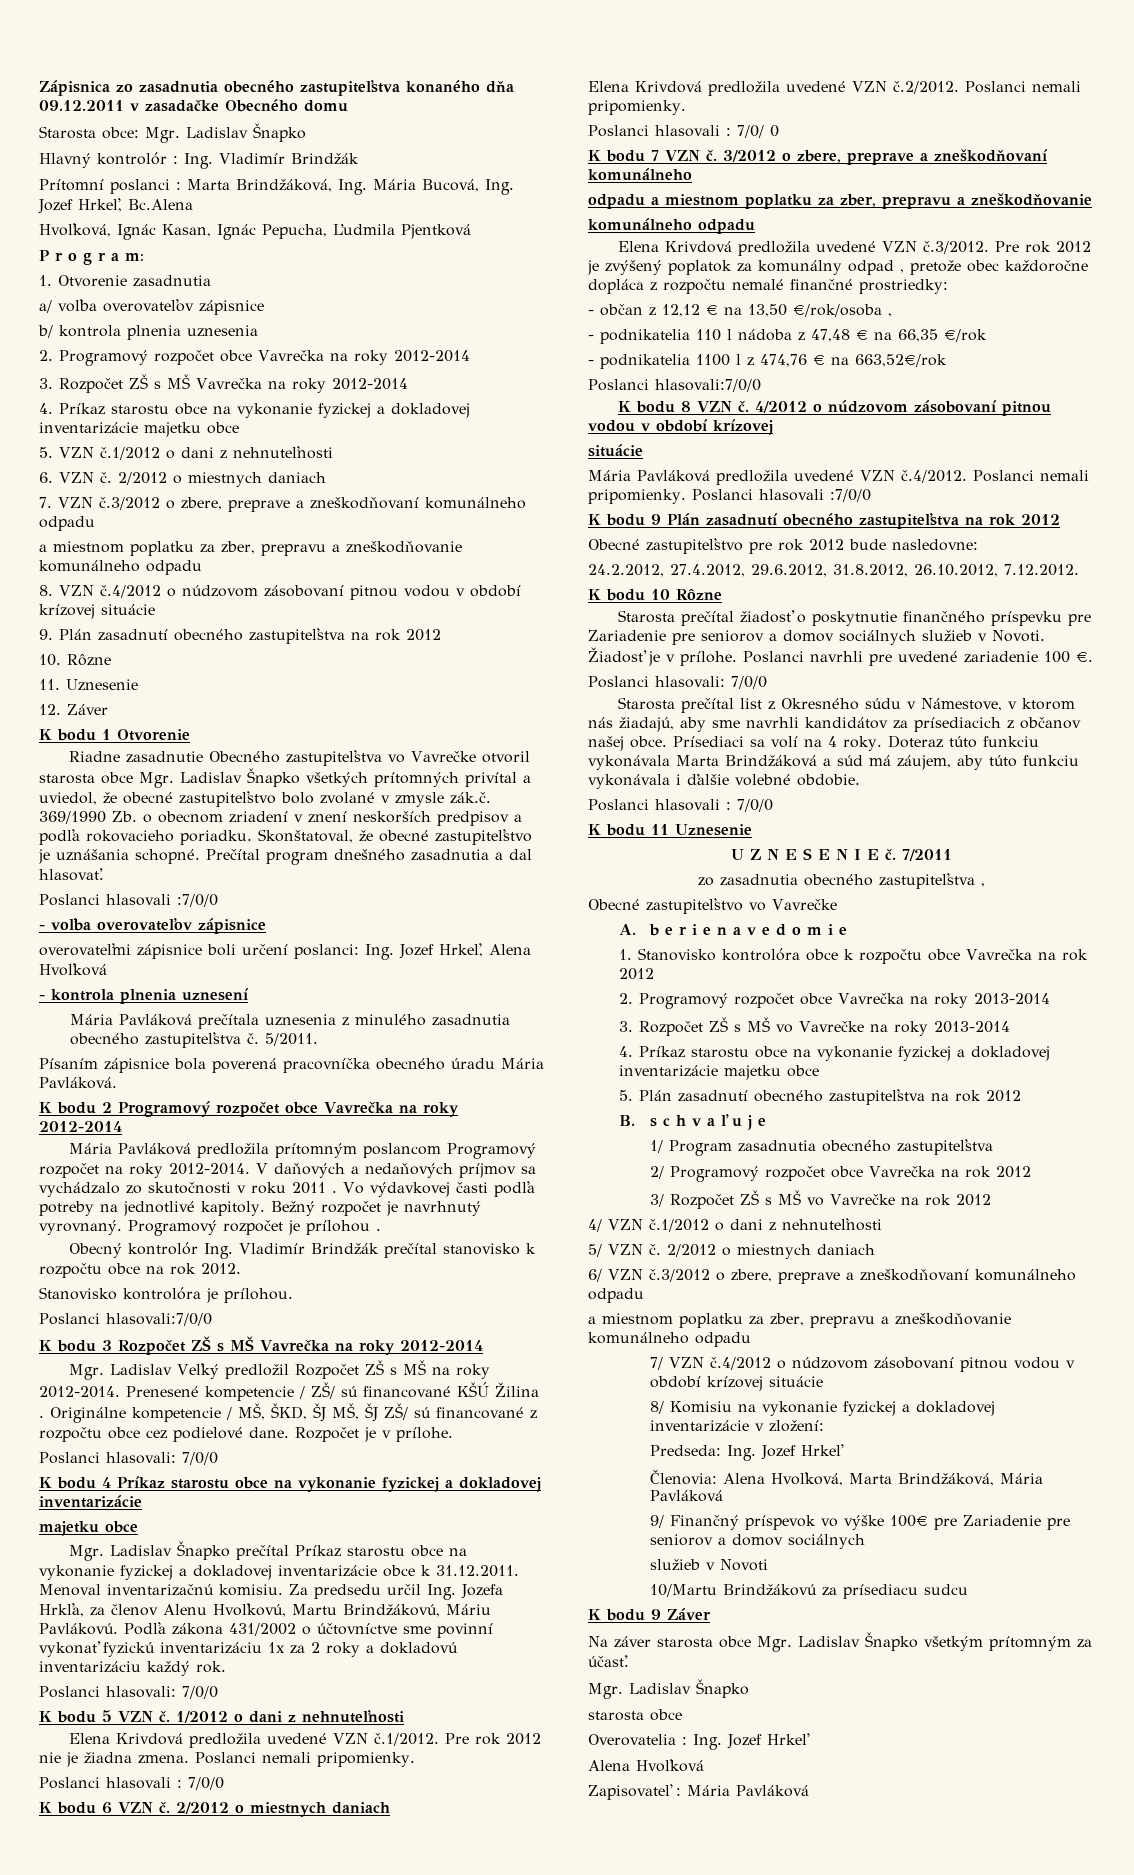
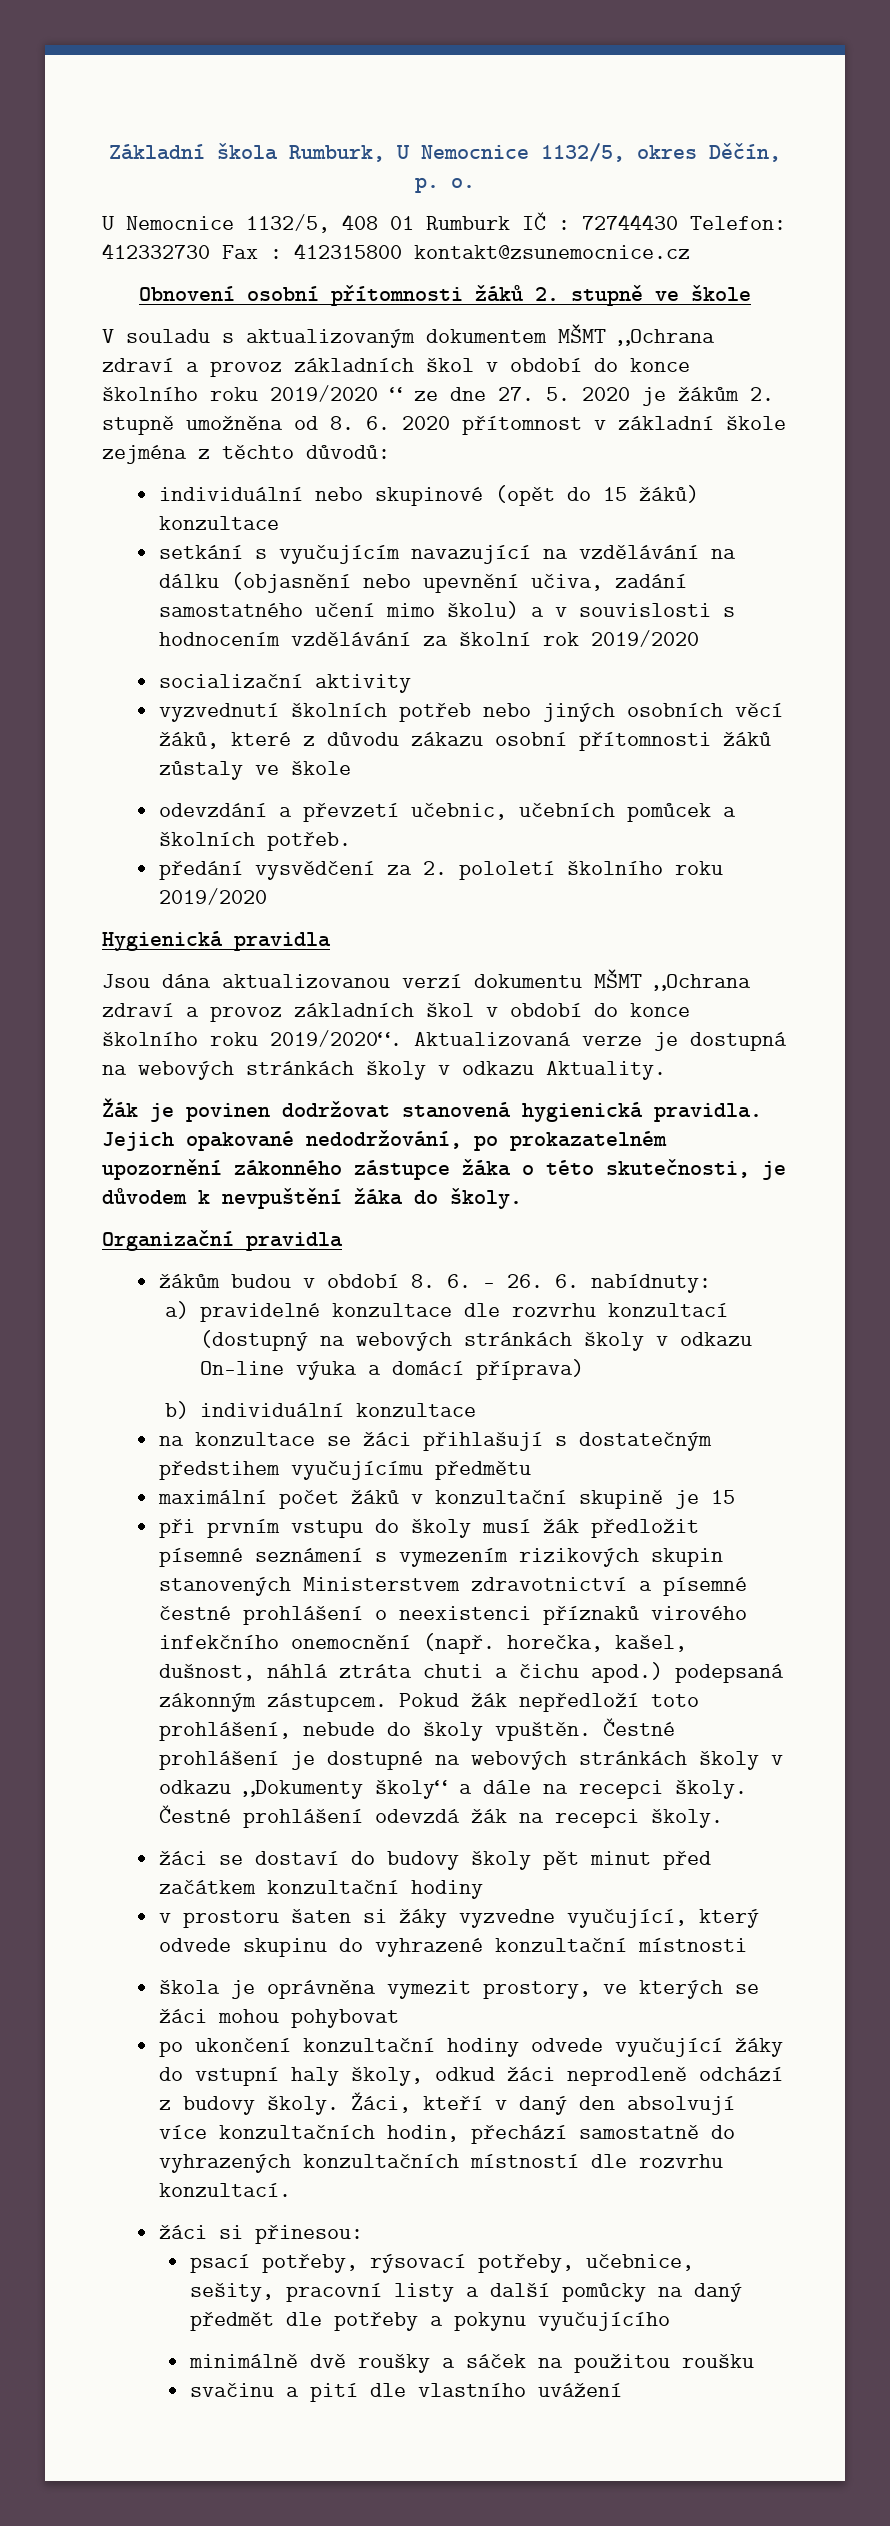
[39,80,514,96] [39,99,348,112] [39,123,306,143] [39,152,359,169] [39,179,514,195] [38,198,193,214] [39,223,471,240] [39,250,144,265] [39,275,211,287] [39,299,264,315] [38,325,258,340] [39,350,470,366] [39,374,408,393] [39,403,470,418] [39,422,239,437] [39,446,333,460] [39,472,326,487] [39,497,526,512] [39,516,95,531] [39,541,462,556] [39,560,202,575] [39,585,521,600] [39,604,155,619] [39,628,441,644] [39,654,111,666] [39,679,138,691] [39,704,108,715] [39,729,190,741] [69,750,531,766] [39,768,531,788] [39,791,491,807] [39,811,522,826] [39,829,532,845] [38,849,532,865] [39,868,104,881] [39,894,218,907] [39,918,266,934] [39,943,531,960] [39,963,107,976] [39,988,248,1004] [70,1014,511,1029] [70,1032,319,1048] [39,1058,544,1073] [39,1077,117,1089] [39,1101,459,1117] [39,1121,122,1132] [69,1143,537,1159] [39,1163,536,1178] [39,1181,535,1197] [39,1201,481,1216] [39,1220,381,1236] [69,1242,537,1259] [39,1263,241,1278] [39,1287,293,1303] [39,1313,212,1326] [39,1336,483,1355] [69,1360,491,1380] [39,1382,539,1401] [39,1403,537,1423] [39,1427,453,1442] [39,1452,218,1465] [39,1476,541,1492] [39,1495,142,1508] [39,1521,138,1536] [69,1541,468,1561] [39,1565,519,1580] [39,1584,503,1600] [39,1603,491,1617] [39,1622,493,1638] [39,1641,458,1657] [39,1661,226,1676] [39,1686,218,1699] [39,1710,404,1723] [69,1733,542,1748] [39,1752,415,1767] [39,1777,224,1790] [39,1802,390,1817] [588,81,1081,96] [588,100,686,115] [588,125,779,138] [588,149,1047,165] [588,168,692,181] [588,193,1092,209] [588,218,755,234] [618,241,1092,256] [587,260,1088,275] [588,279,948,294] [588,304,892,317] [588,329,987,344] [588,354,947,369] [588,379,761,392] [618,400,1052,416] [588,419,773,435] [588,444,643,457] [588,470,1089,485] [588,489,871,504] [588,513,1060,529] [588,538,978,554] [588,564,1079,577] [588,589,722,601] [618,610,1092,626] [588,630,1045,645] [588,647,1093,666] [588,676,767,689] [618,697,1076,713] [588,717,1081,732] [588,735,1039,751] [588,755,1079,770] [588,774,860,789] [588,799,773,812] [588,824,752,836] [731,848,952,861] [698,873,985,889] [588,898,837,914] [619,924,848,936] [619,948,1089,964] [619,968,655,980] [619,993,1051,1009] [619,1017,1011,1036] [619,1046,1051,1061] [619,1065,820,1080] [619,1089,1022,1105] [619,1114,767,1130] [650,1139,994,1156] [650,1166,1032,1182] [650,1190,992,1209] [588,1218,882,1232] [588,1244,875,1259] [588,1269,1076,1284] [588,1288,644,1303] [588,1313,1011,1328] [588,1332,751,1347] [650,1357,1076,1372] [650,1376,824,1391] [650,1401,996,1416] [650,1420,825,1432] [650,1444,845,1461] [650,1469,1044,1486] [650,1490,724,1502] [650,1515,1071,1530] [650,1534,866,1549] [650,1559,769,1571] [650,1584,969,1599] [588,1608,711,1621] [588,1632,1092,1652] [588,1655,629,1667] [588,1679,749,1699] [588,1709,682,1721] [588,1733,810,1750] [588,1759,704,1772] [588,1784,809,1800] Zápisnica zo zasadnutia obecného zastupiteľstva konaného dňa 09.12.2011 v zasadačke Obecného domu // Starosta obce: Mgr. Ladislav Šnapko // Hlavný kontrolór : Ing. Vladimír Brindžák // Prítomní poslanci : Marta Brindžáková, Ing. Mária Bucová, Ing. Jozef Hrkeľ, Bc.Alena // Hvoľková, Ignác Kasan, Ignác Pepucha, Ľudmila Pjentková // P r o g r a m: // 1. Otvorenie zasadnutia // a/ voľba overovateľov zápisnice // b/ kontrola plnenia uznesenia // 2. Programový rozpočet obce Vavrečka na roky 2012-2014 // 3. Rozpočet ZŠ s MŠ Vavrečka na roky 2012-2014 // 4. Príkaz starostu obce na vykonanie fyzickej a dokladovej inventarizácie majetku obce // 5. VZN č.1/2012 o dani z nehnuteľnosti // 6. VZN č. 2/2012 o miestnych daniach // 7. VZN č.3/2012 o zbere, preprave a zneškodňovaní komunálneho odpadu // a miestnom poplatku za zber, prepravu a zneškodňovanie komunálneho odpadu // 8. VZN č.4/2012 o núdzovom zásobovaní pitnou vodou v období krízovej situácie // 9. Plán zasadnutí obecného zastupiteľstva na rok 2012 // 10. Rôzne // 11. Uznesenie // 12. Záver // K bodu 1 Otvorenie // Riadne zasadnutie Obecného zastupiteľstva vo Vavrečke otvoril starosta obce Mgr. Ladislav Šnapko všetkých prítomných privítal a uviedol, že obecné zastupiteľstvo bolo zvolané v zmysle zák.č. 369/1990 Zb. o obecnom zriadení v znení neskorších predpisov a podľa rokovacieho poriadku. Skonštatoval, že obecné zastupiteľstvo je uznášania schopné. Prečítal program dnešného zasadnutia a dal hlasovať. // Poslanci hlasovali :7/0/0 // - voľba overovateľov zápisnice // overovateľmi zápisnice boli určení poslanci: Ing. Jozef Hrkeľ, Alena Hvoľková // - kontrola plnenia uznesení // Mária Pavláková prečítala uznesenia z minulého zasadnutia obecného zastupiteľstva č. 5/2011. // Písaním zápisnice bola poverená pracovníčka obecného úradu Mária Pavláková. // K bodu 2 Programový rozpočet obce Vavrečka na roky 2012-2014 // Mária Pavláková predložila prítomným poslancom Programový rozpočet na roky 2012-2014. V daňových a nedaňových príjmov sa vychádzalo zo skutočnosti v roku 2011 . Vo výdavkovej časti podľa potreby na jednotlivé kapitoly. Bežný rozpočet je navrhnutý vyrovnaný. Programový rozpočet je prílohou . // Obecný kontrolór Ing. Vladimír Brindžák prečítal stanovisko k rozpočtu obce na rok 2012. // Stanovisko kontrolóra je prílohou. // Poslanci hlasovali:7/0/0 // K bodu 3 Rozpočet ZŠ s MŠ Vavrečka na roky 2012-2014 // Mgr. Ladislav Veľký predložil Rozpočet ZŠ s MŠ na roky 2012-2014. Prenesené kompetencie / ZŠ/ sú financované KŠÚ Žilina . Originálne kompetencie / MŠ, ŠKD, ŠJ MŠ, ŠJ ZŠ/ sú financované z rozpočtu obce cez podielové dane. Rozpočet je v prílohe. // Poslanci hlasovali: 7/0/0 // K bodu 4 Príkaz starostu obce na vykonanie fyzickej a dokladovej inventarizácie // majetku obce // Mgr. Ladislav Šnapko prečítal Príkaz starostu obce na vykonanie fyzickej a dokladovej inventarizácie obce k 31.12.2011. Menoval inventarizačnú komisiu. Za predsedu určil Ing. Jozefa Hrkľa, za členov Alenu Hvoľkovú, Martu Brindžákovú, Máriu Pavlákovú. Podľa zákona 431/2002 o účtovníctve sme povinní vykonať fyzickú inventarizáciu 1x za 2 roky a dokladovú inventarizáciu každý rok. // Poslanci hlasovali: 7/0/0 // K bodu 5 VZN č. 1/2012 o dani z nehnuteľnosti // Elena Krivdová predložila uvedené VZN č.1/2012. Pre rok 2012 nie je žiadna zmena. Poslanci nemali pripomienky. // Poslanci hlasovali : 7/0/0 // K bodu 6 VZN č. 2/2012 o miestnych daniach // Elena Krivdová predložila uvedené VZN č.2/2012. Poslanci nemali pripomienky. // Poslanci hlasovali : 7/0/ 0 // K bodu 7 VZN č. 3/2012 o zbere, preprave a zneškodňovaní komunálneho // odpadu a miestnom poplatku za zber, prepravu a zneškodňovanie // komunálneho odpadu // Elena Krivdová predložila uvedené VZN č.3/2012. Pre rok 2012 je zvýšený poplatok za komunálny odpad , pretože obec každoročne dopláca z rozpočtu nemalé finančné prostriedky: // - občan z 12,12 € na 13,50 €/rok/osoba , // - podnikatelia 110 l nádoba z 47,48 € na 66,35 €/rok // - podnikatelia 1100 l z 474,76 € na 663,52€/rok // Poslanci hlasovali:7/0/0 // K bodu 8 VZN č. 4/2012 o núdzovom zásobovaní pitnou vodou v období krízovej // situácie // Mária Pavláková predložila uvedené VZN č.4/2012. Poslanci nemali pripomienky. Poslanci hlasovali :7/0/0 // K bodu 9 Plán zasadnutí obecného zastupiteľstva na rok 2012 // Obecné zastupiteľstvo pre rok 2012 bude nasledovne: // 24.2.2012, 27.4.2012, 29.6.2012, 31.8.2012, 26.10.2012, 7.12.2012. // K bodu 10 Rôzne // Starosta prečítal žiadosť o poskytnutie finančného príspevku pre Zariadenie pre seniorov a domov sociálnych služieb v Novoti. Žiadosť je v prílohe. Poslanci navrhli pre uvedené zariadenie 100 €. // Poslanci hlasovali: 7/0/0 // Starosta prečítal list z Okresného súdu v Námestove, v ktorom nás žiadajú, aby sme navrhli kandidátov za prísediacich z občanov našej obce. Prísediaci sa volí na 4 roky. Doteraz túto funkciu vykonávala Marta Brindžáková a súd má záujem, aby túto funkciu vykonávala i ďalšie volebné obdobie. // Poslanci hlasovali : 7/0/0 // K bodu 11 Uznesenie // U Z N E S E N I E č. 7/2011 // zo zasadnutia obecného zastupiteľstva , // Obecné zastupiteľstvo vo Vavrečke // A. b e r i e n a v e d o m i e // 1. Stanovisko kontrolóra obce k rozpočtu obce Vavrečka na rok 2012 // 2. Programový rozpočet obce Vavrečka na roky 2013-2014 // 3. Rozpočet ZŠ s MŠ vo Vavrečke na roky 2013-2014 // 4. Príkaz starostu obce na vykonanie fyzickej a dokladovej inventarizácie majetku obce // 5. Plán zasadnutí obecného zastupiteľstva na rok 2012 // B. s c h v a ľ u j e // 1/ Program zasadnutia obecného zastupiteľstva // 2/ Programový rozpočet obce Vavrečka na rok 2012 // 3/ Rozpočet ZŠ s MŠ vo Vavrečke na rok 2012 // 4/ VZN č.1/2012 o dani z nehnuteľnosti // 5/ VZN č. 2/2012 o miestnych daniach // 6/ VZN č.3/2012 o zbere, preprave a zneškodňovaní komunálneho odpadu // a miestnom poplatku za zber, prepravu a zneškodňovanie komunálneho odpadu // 7/ VZN č.4/2012 o núdzovom zásobovaní pitnou vodou v období krízovej situácie // 8/ Komisiu na vykonanie fyzickej a dokladovej inventarizácie v zložení: // Predseda: Ing. Jozef Hrkeľ // Členovia: Alena Hvoľková, Marta Brindžáková, Mária Pavláková // 9/ Finančný príspevok vo výške 100€ pre Zariadenie pre seniorov a domov sociálnych // služieb v Novoti // 10/Martu Brindžákovú za prísediacu sudcu // K bodu 9 Záver // Na záver starosta obce Mgr. Ladislav Šnapko všetkým prítomným za účasť. // Mgr. Ladislav Šnapko // starosta obce // Overovatelia : Ing. Jozef Hrkeľ // Alena Hvoľková // Zapisovateľ : Mária Pavláková -> [109,143,781,162] [415,177,475,193] [102,211,786,233] [102,243,690,259] [139,285,751,306] [102,324,715,348] [102,358,690,377] [102,385,774,406] [102,416,786,435] [102,445,390,464] [158,485,699,506] [158,516,279,530] [158,545,736,564] [158,572,687,593] [158,601,735,619] [158,630,699,647] [158,674,411,693] [158,703,783,722] [158,732,771,751] [158,761,351,780] [158,803,736,822] [158,832,351,851] [158,861,723,880] [158,888,267,905] [102,931,331,951] [102,969,751,991] [102,1003,690,1022] [102,1030,787,1051] [102,1061,666,1080] [102,1098,762,1122] [102,1130,667,1151] [102,1159,786,1180] [102,1188,522,1209] [102,1230,343,1251] [158,1274,711,1293] [164,1301,729,1322] [200,1330,753,1351] [200,1359,585,1380] [164,1401,477,1419] [158,1432,712,1451] [158,1461,531,1480] [157,1490,735,1509] [158,1519,699,1538] [158,1548,723,1567] [158,1577,747,1596] [158,1606,747,1625] [158,1633,687,1654] [158,1662,784,1683] [158,1693,699,1712] [158,1717,675,1741] [158,1751,783,1770] [158,1780,747,1799] [158,1804,723,1828] [158,1851,711,1870] [158,1880,483,1899] [158,1909,759,1928] [158,1938,747,1957] [158,1980,759,1999] [158,2009,399,2028] [158,2038,783,2057] [158,2067,783,2086] [158,2091,735,2115] [158,2125,735,2144] [158,2154,723,2173] [158,2183,291,2197] [158,2225,363,2244] [190,2254,695,2273] [190,2283,743,2302] [190,2312,671,2331] [189,2354,755,2373] [190,2383,623,2402] Základní škola Rumburk, U Nemocnice 1132/5, okres Děčín, p. o. // U Nemocnice 1132/5, 408 01 Rumburk IČ : 72744430 Telefon: 412332730 Fax : 412315800 kontakt@zsunemocnice.cz // Obnovení osobní přítomnosti žáků 2. stupně ve škole // V souladu s aktualizovaným dokumentem MŠMT „Ochrana zdraví a provoz základních škol v období do konce školního roku 2019/2020 “ ze dne 27. 5. 2020 je žákům 2. stupně umožněna od 8. 6. 2020 přítomnost v základní škole zejména z těchto důvodů: // individuální nebo skupinové (opět do 15 žáků) konzultace // setkání s vyučujícím navazující na vzdělávání na dálku (objasnění nebo upevnění učiva, zadání samostatného učení mimo školu) a v souvislosti s hodnocením vzdělávání za školní rok 2019/2020 // socializační aktivity // vyzvednutí školních potřeb nebo jiných osobních věcí žáků, které z důvodu zákazu osobní přítomnosti žáků zůstaly ve škole // odevzdání a převzetí učebnic, učebních pomůcek a školních potřeb. // předání vysvědčení za 2. pololetí školního roku 2019/2020 // Hygienická pravidla // Jsou dána aktualizovanou verzí dokumentu MŠMT „Ochrana zdraví a provoz základních škol v období do konce školního roku 2019/2020“. Aktualizovaná verze je dostupná na webových stránkách školy v odkazu Aktuality. // Žák je povinen dodržovat stanovená hygienická pravidla. Jejich opakované nedodržování, po prokazatelném upozornění zákonného zástupce žáka o této skutečnosti, je důvodem k nevpuštění žáka do školy. // Organizační pravidla // žákům budou v období 8. 6. – 26. 6. nabídnuty: // a) pravidelné konzultace dle rozvrhu konzultací (dostupný na webových stránkách školy v odkazu On-line výuka a domácí příprava) // b) individuální konzultace // na konzultace se žáci přihlašují s dostatečným předstihem vyučujícímu předmětu // maximální počet žáků v konzultační skupině je 15 // při prvním vstupu do školy musí žák předložit písemné seznámení s vymezením rizikových skupin stanovených Ministerstvem zdravotnictví a písemné čestné prohlášení o neexistenci příznaků virového infekčního onemocnění (např. horečka, kašel, dušnost, náhlá ztráta chuti a čichu apod.) podepsaná zákonným zástupcem. Pokud žák nepředloží toto prohlášení, nebude do školy vpuštěn. Čestné prohlášení je dostupné na webových stránkách školy v odkazu „Dokumenty školy“ a dále na recepci školy. Čestné prohlášení odevzdá žák na recepci školy. // žáci se dostaví do budovy školy pět minut před začátkem konzultační hodiny // v prostoru šaten si žáky vyzvedne vyučující, který odvede skupinu do vyhrazené konzultační místnosti // škola je oprávněna vymezit prostory, ve kterých se žáci mohou pohybovat // po ukončení konzultační hodiny odvede vyučující žáky do vstupní haly školy, odkud žáci neprodleně odchází z budovy školy. Žáci, kteří v daný den absolvují více konzultačních hodin, přechází samostatně do vyhrazených konzultačních místností dle rozvrhu konzultací. // žáci si přinesou: // psací potřeby, rýsovací potřeby, učebnice, sešity, pracovní listy a další pomůcky na daný předmět dle potřeby a pokynu vyučujícího // minimálně dvě roušky a sáček na použitou roušku // svačinu a pití dle vlastního uvážení

